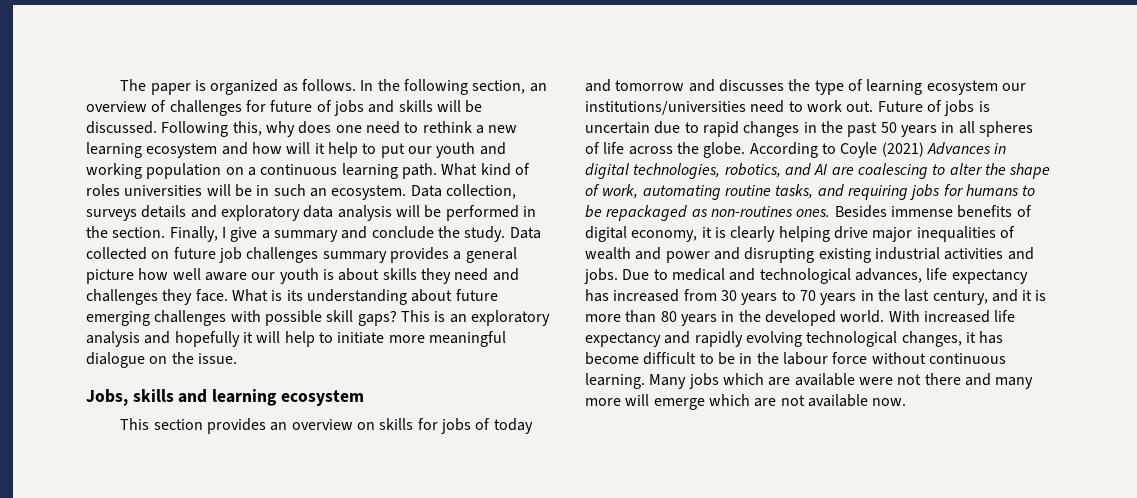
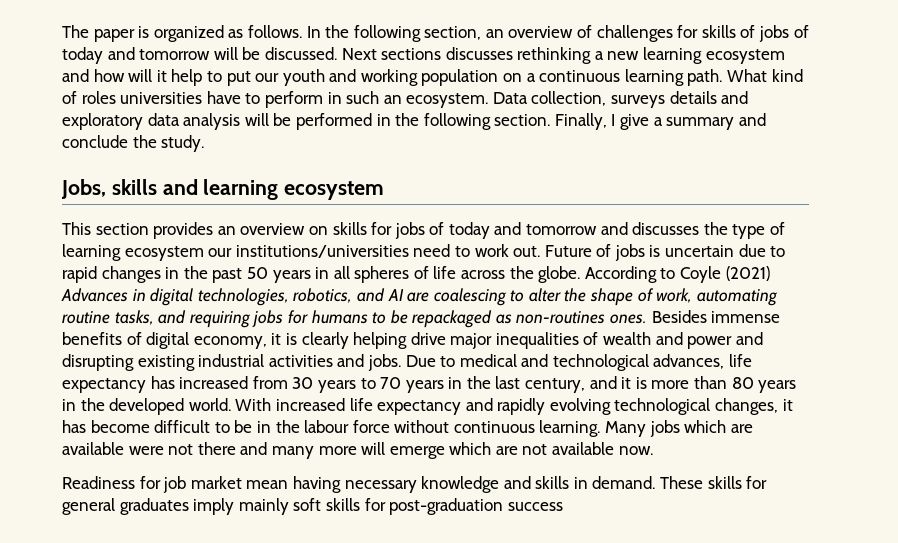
[270,100,483,116] [86,121,472,137] future of jobs and skills will be discussed. Following this, why does one need to rethink -> [701,25,809,42] [62,47,592,64] skills of jobs of today and tomorrow will be discussed. Next sections discusses rethinking
[206,184,252,197] will be -> [206,91,323,108] have to perform
(108, 232) none -> [423,113,491,130] following
[509,227,541,239] [86,247,517,263] [86,268,519,284] [86,289,498,305] [86,310,550,326] [86,331,506,347] [86,352,237,368] Data collected on future job challenges summary provides a general picture how well aware our youth is about skills they need and challenges they face. What is its understanding about future emerging challenges with possible skill gaps? This is an exploratory analysis and hopefully it will help to initiate more meaningful dialogue on the issue. -> (205, 143) none
(907, 402) none -> [62,476,768,493] [62,498,563,515] // Readiness for job market mean having necessary knowledge and skills in demand. These skills for general graduates imply mainly soft skills for post-graduation success

